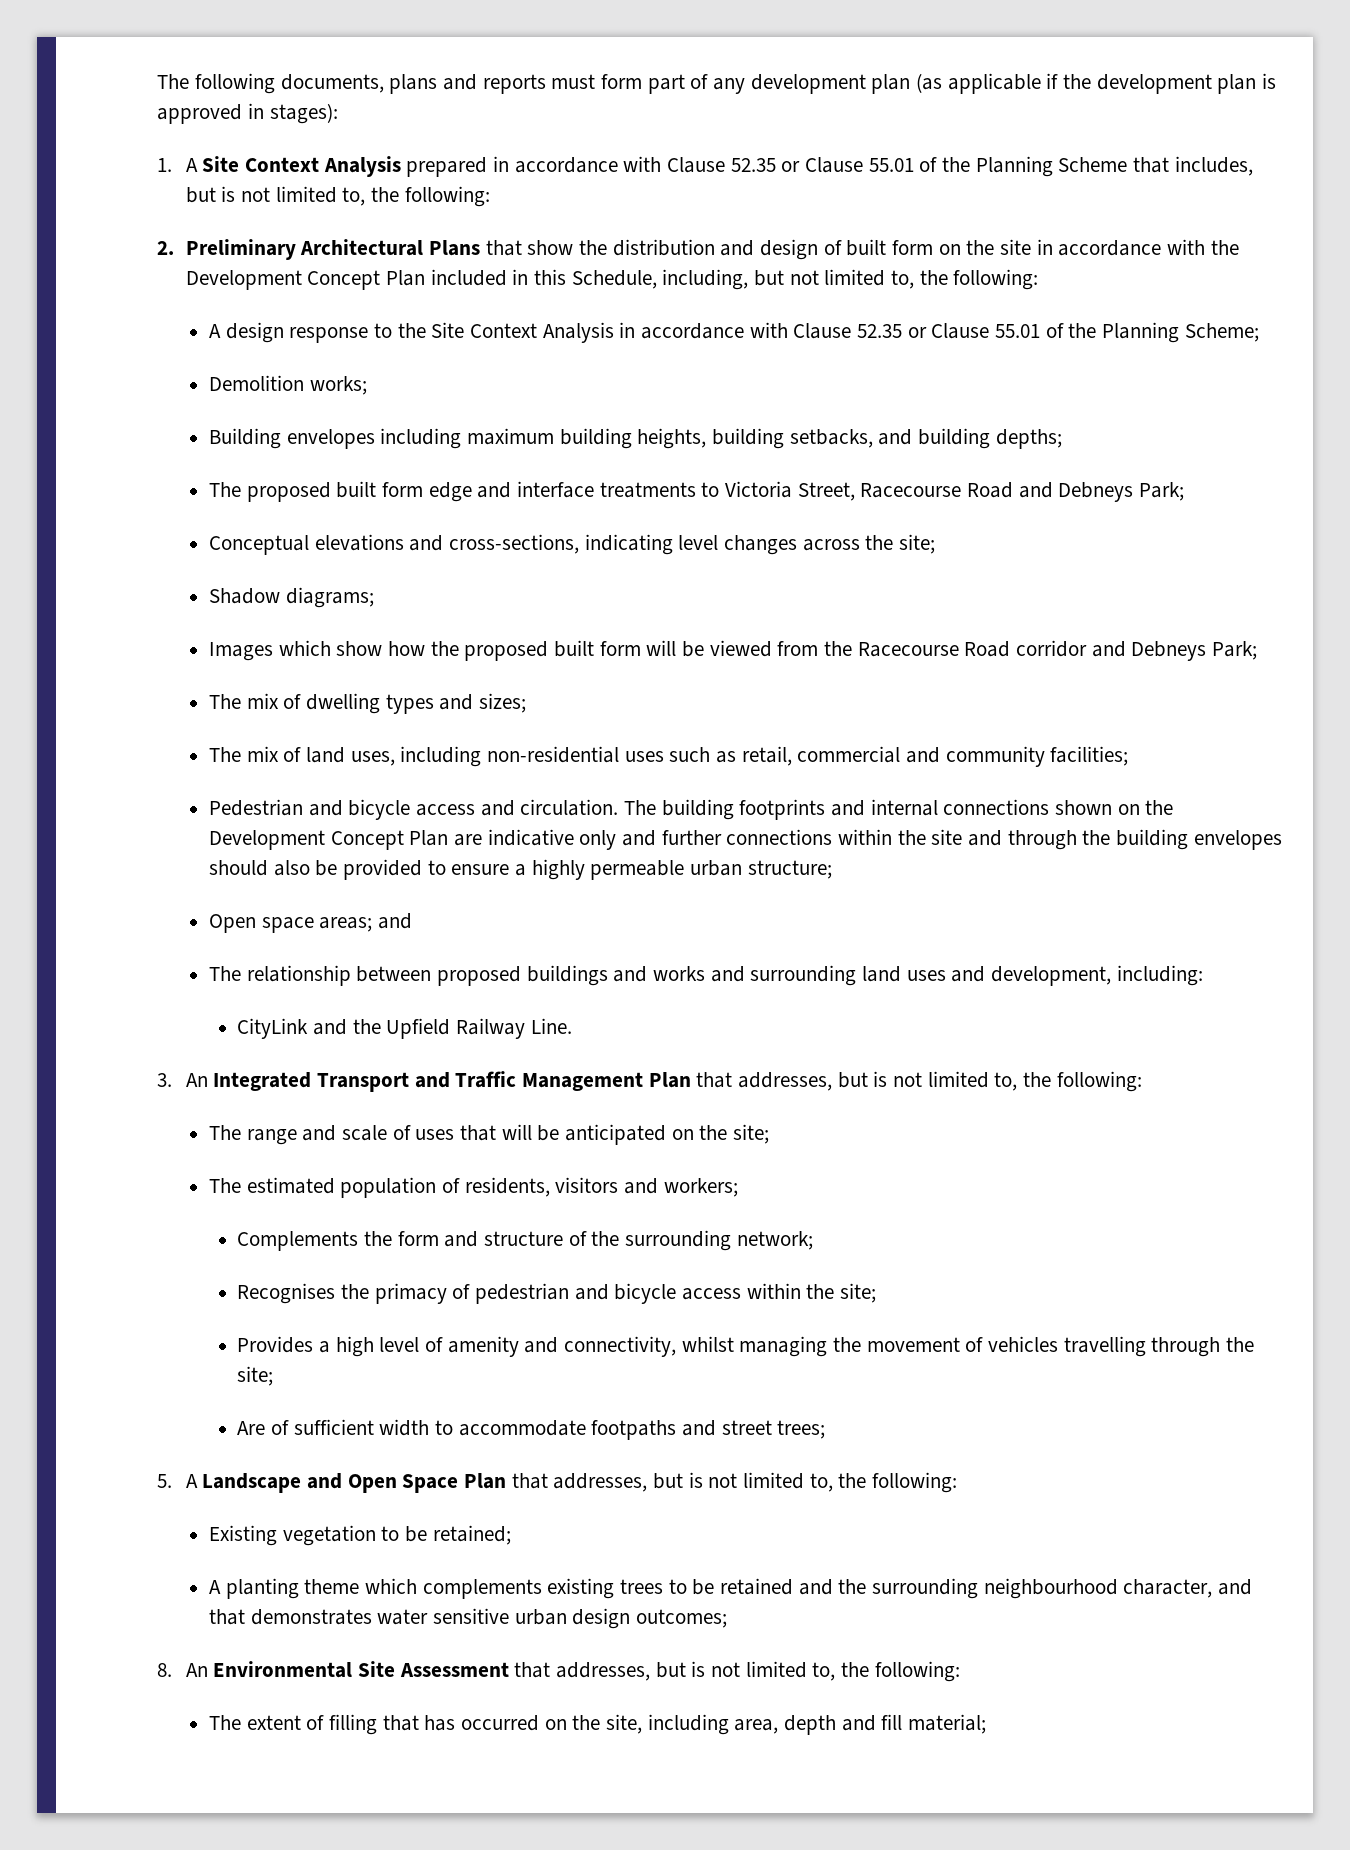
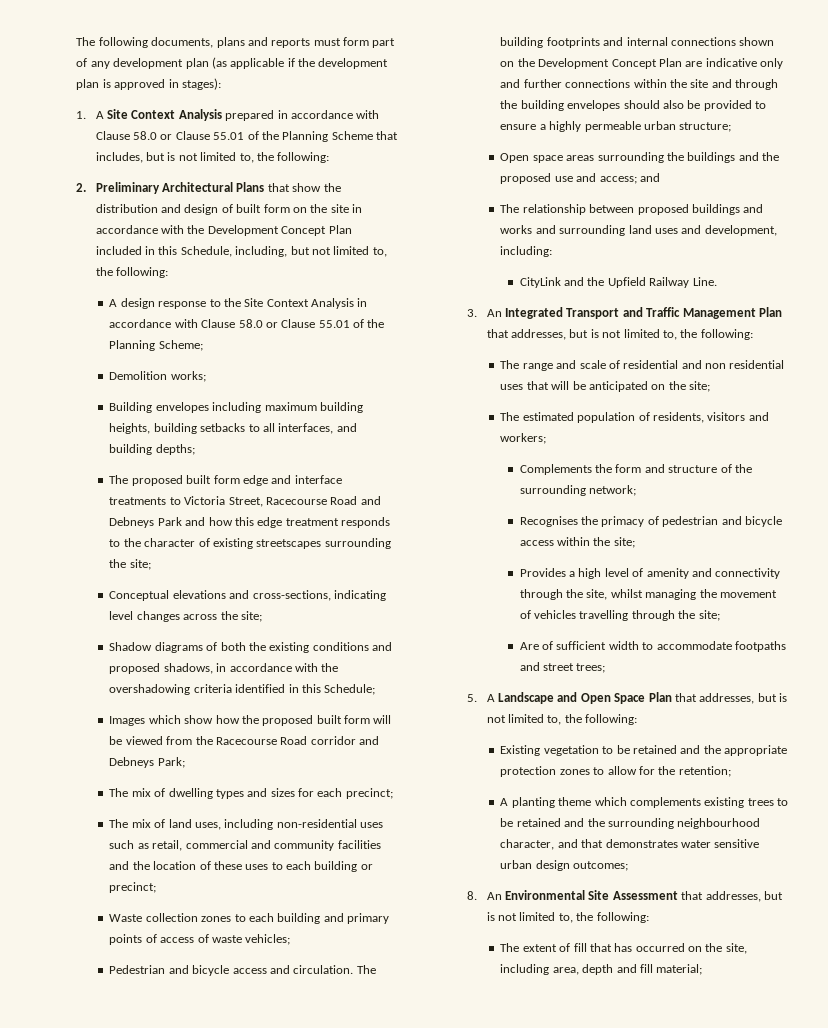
[730,158,776,172] 52.35 -> [133,131,158,140] 58.0
[856,324,902,338] 52.35 -> [238,319,263,328] 58.0
[789,429,873,448] setbacks, -> [200,423,334,434] setbacks to all interfaces,
[1138,482,1184,501] Park; -> [157,517,391,528] [109,538,391,549] [109,559,151,570] Park and how this edge treatment responds to the character of existing streetscapes surrounding the site;
[285,587,374,608] diagrams; -> [154,642,393,653] [109,663,339,674] [109,684,376,695] diagrams of both the existing conditions and proposed shadows, in accordance with the overshadowing criteria identified in this Schedule;
[478,693,526,713] sizes; -> [270,788,393,799] sizes for each precinct;
[1050,746,1129,766] facilities; -> [337,840,381,849] [109,861,373,872] [109,882,157,893] [109,913,390,924] [109,934,291,945] facilities and the location of these uses to each building or precinct; // Waste collection zones to each building and primary points of access of waste vehicles;
[319,917,373,932] areas; -> [566,152,780,163] [500,173,637,184] areas surrounding the buildings and the proposed use and access;
(411, 1132) none -> [623,360,785,369] residential and non residential
[564,1336,677,1357] connectivity, -> [715,568,781,579] [519,589,608,600] connectivity through the site,
[432,1525,511,1545] retained; -> [632,745,788,756] [500,766,731,777] retained and the appropriate protection zones to allow for the retention;
[328,1714,377,1735] filling -> [573,943,587,952] fill

